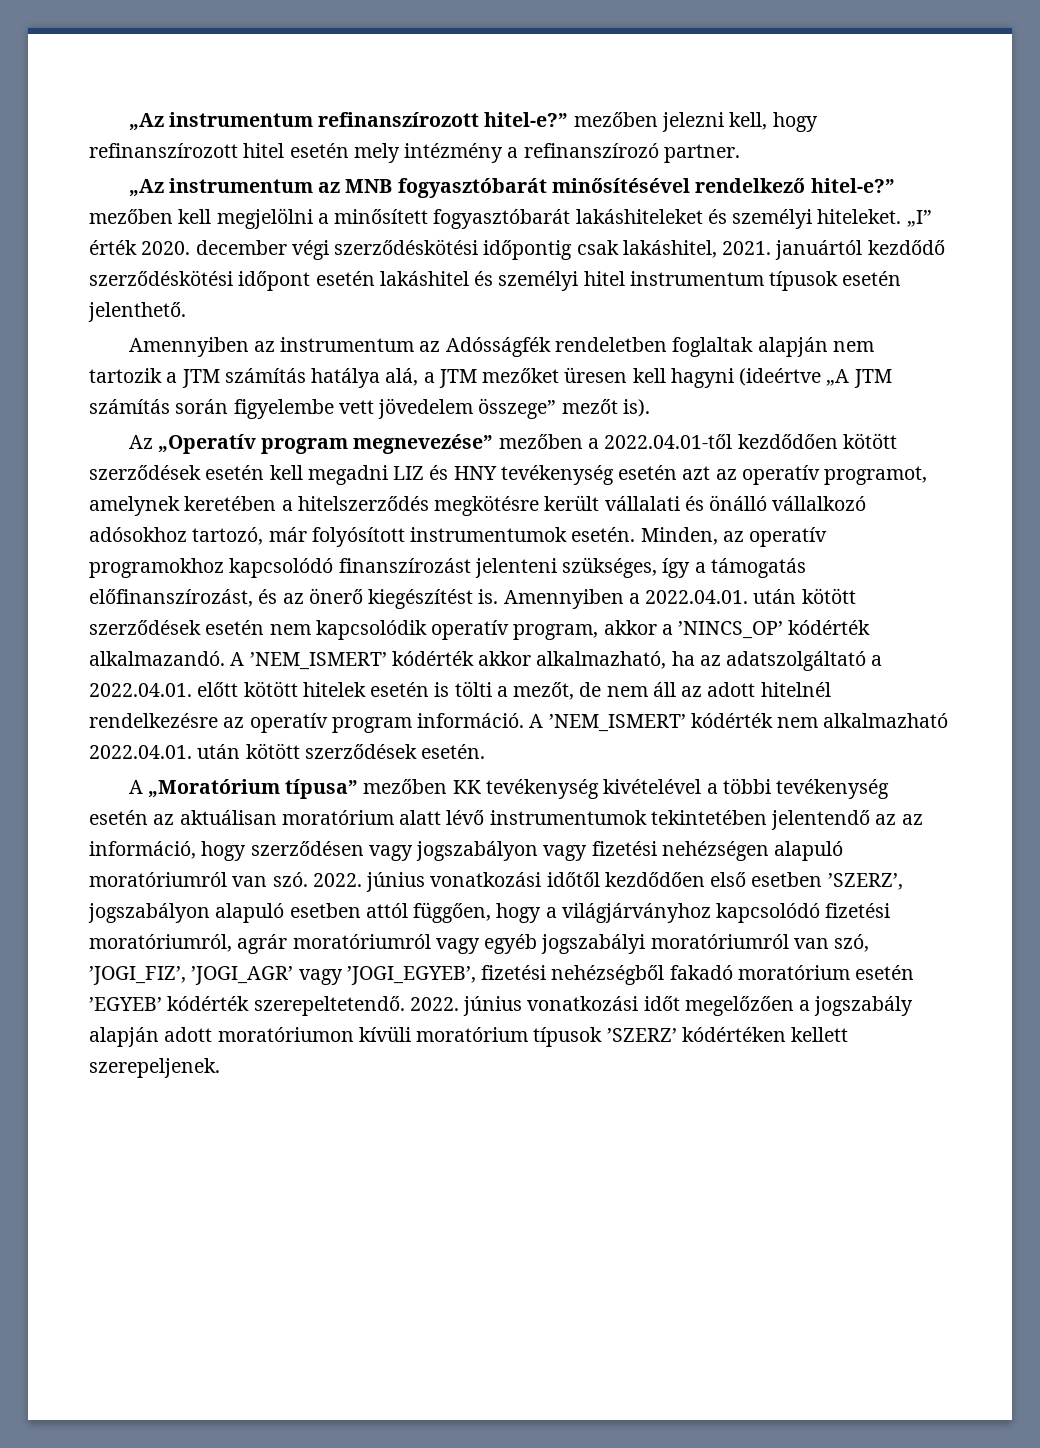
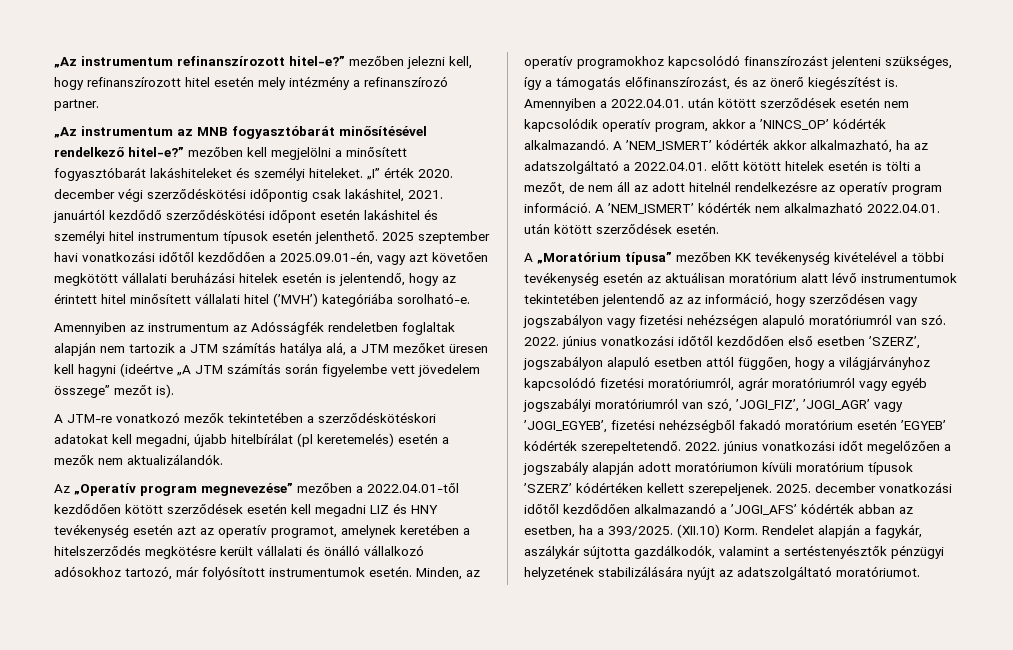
(186, 312) none -> [382,231,490,244] [54,251,488,265] [54,272,456,286] [54,293,470,307] 2025 szeptember havi vonatkozási időtől kezdődően a 2025.09.01-én, vagy azt követően megkötött vállalati beruházási hitelek esetén is jelentendő, hogy az érintett hitel minősített vállalati hitel (’MVH’) kategóriába sorolható-e.
(650, 408) none -> [54,412,436,423] [54,433,449,447] [54,454,223,465] // A JTM-re vonatkozó mezők tekintetében a szerződéskötéskori adatokat kell megadni, újabb hitelbírálat (pl keretemelés) esetén a mezők nem aktualizálandók.
(220, 1068) none -> [776,482,952,493] [524,503,913,515] [524,524,922,538] [524,545,944,559] [524,566,920,580] 2025. december vonatkozási időtől kezdődően alkalmazandó a ’JOGI_AFS’ kódérték abban az esetben, ha a 393/2025. (XII.10) Korm. Rendelet alapján a fagykár, aszálykár sújtotta gazdálkodók, valamint a sertéstenyésztők pénzügyi helyzetének stabilizálására nyújt az adatszolgáltató moratóriumot.

